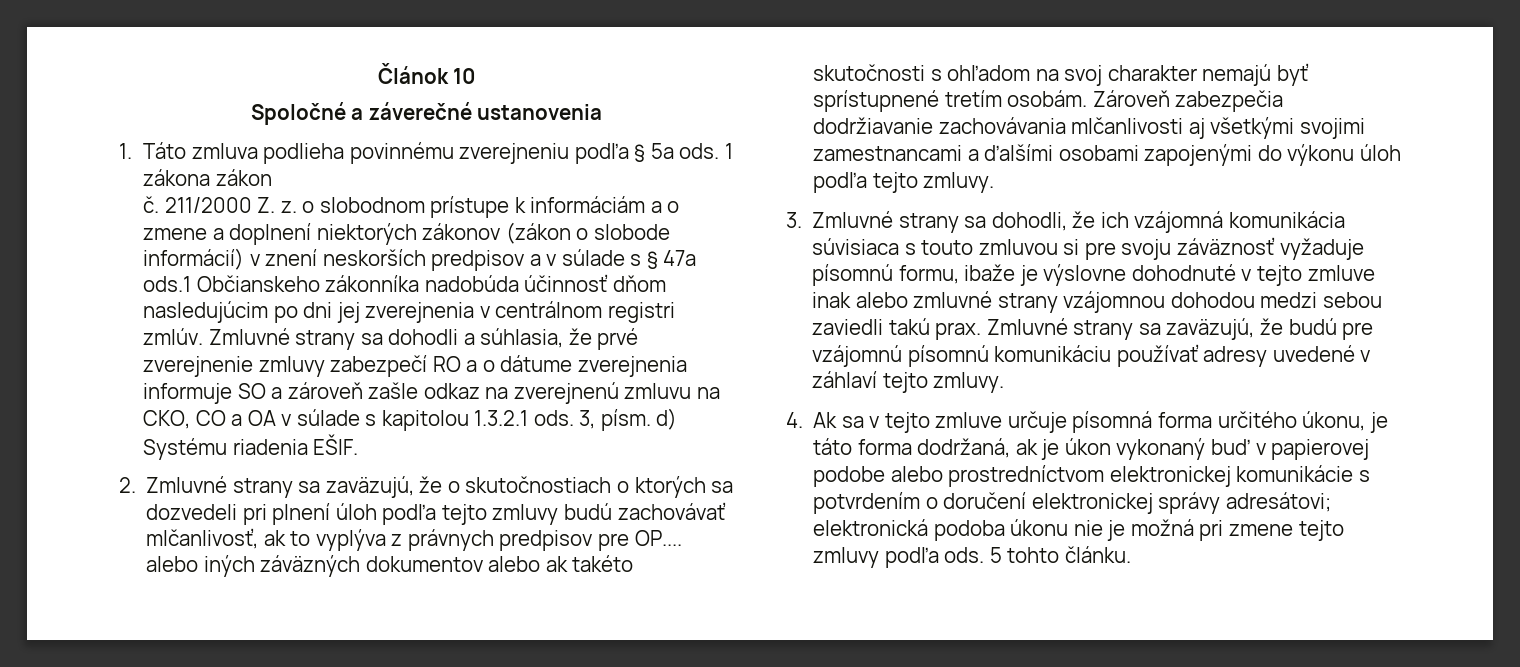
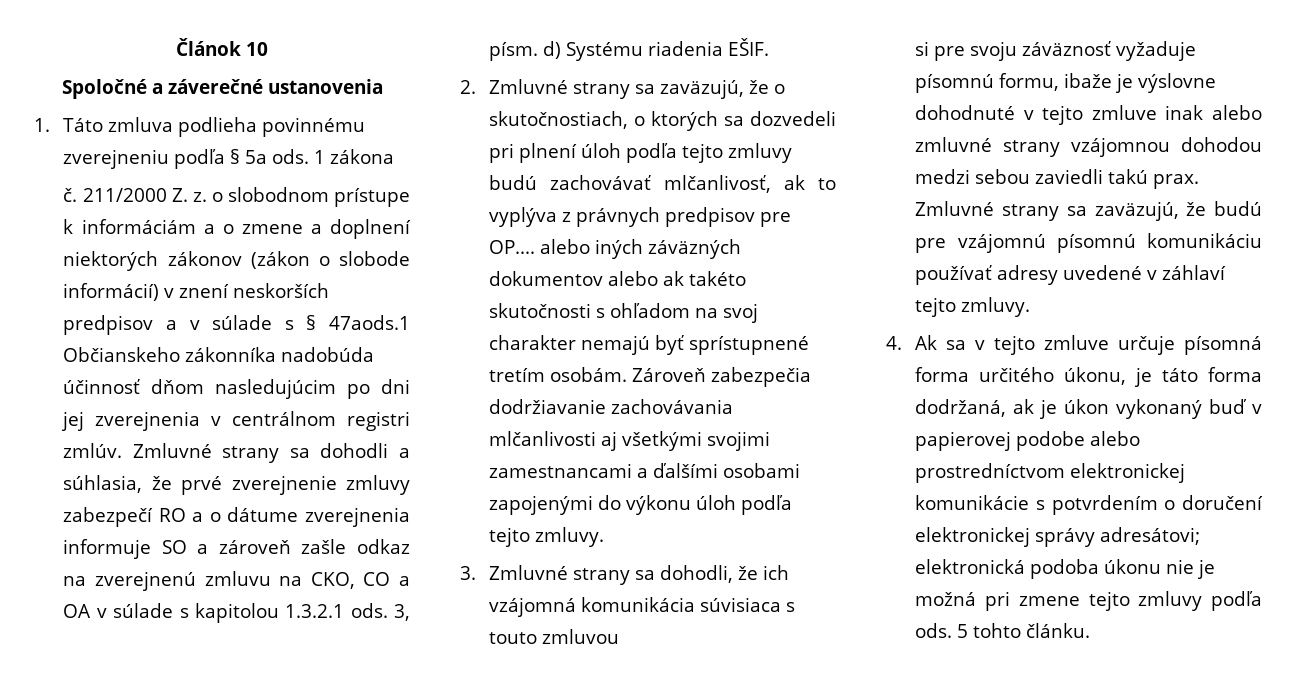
[215,169,272,186] zákon -> (395, 156) none
[663,250,697,266] [143,276,192,292] 47a ods.1 -> [329,315,410,330] 47aods.1
[465,476,612,493] skutočnostiach -> [489,111,629,129] skutočnostiach,
(1058, 247) none -> (620, 636) //

